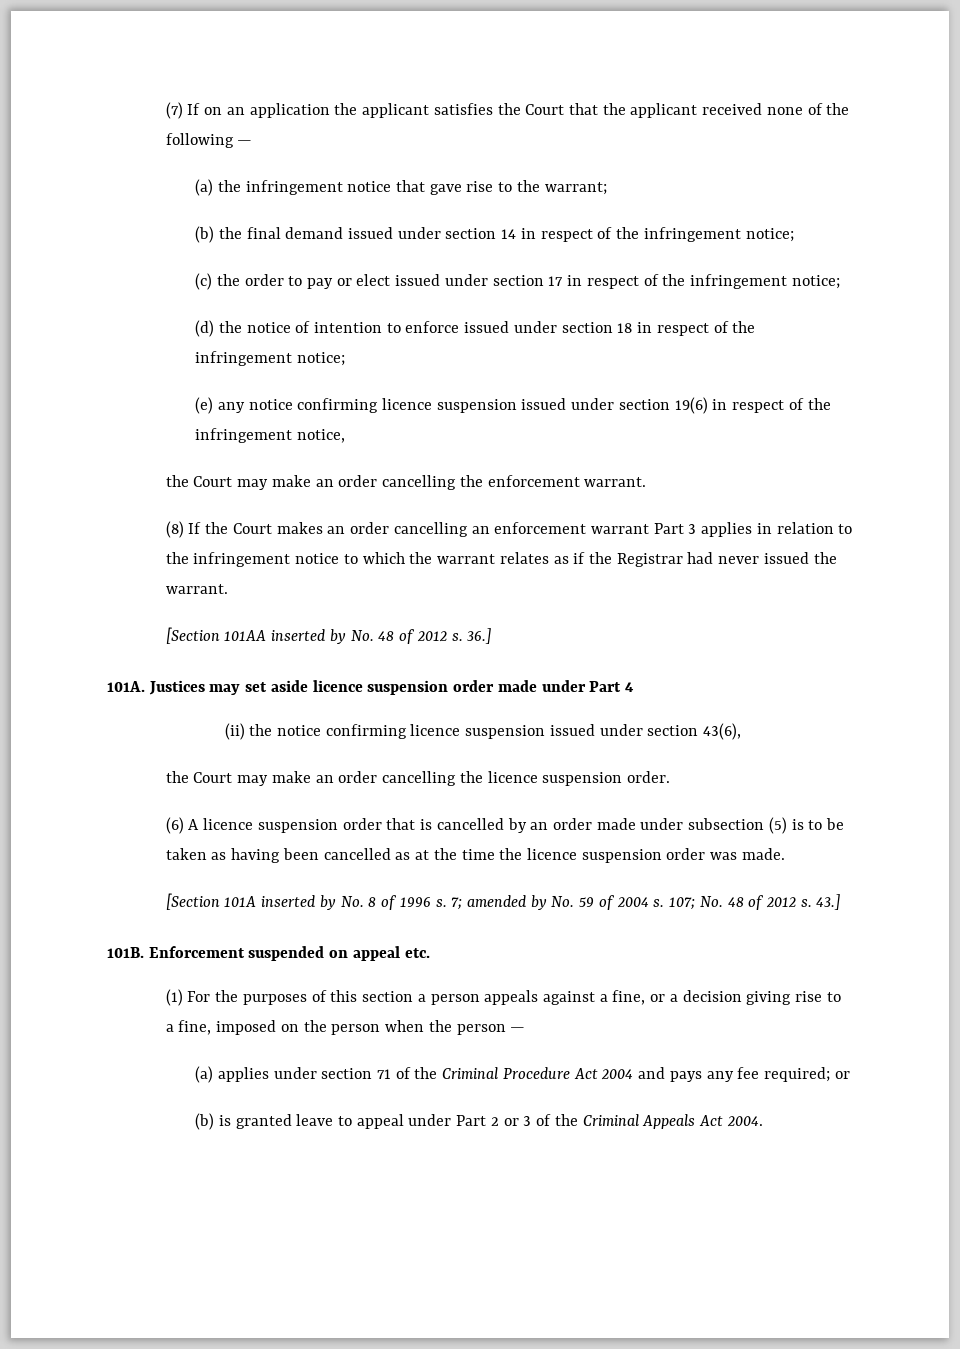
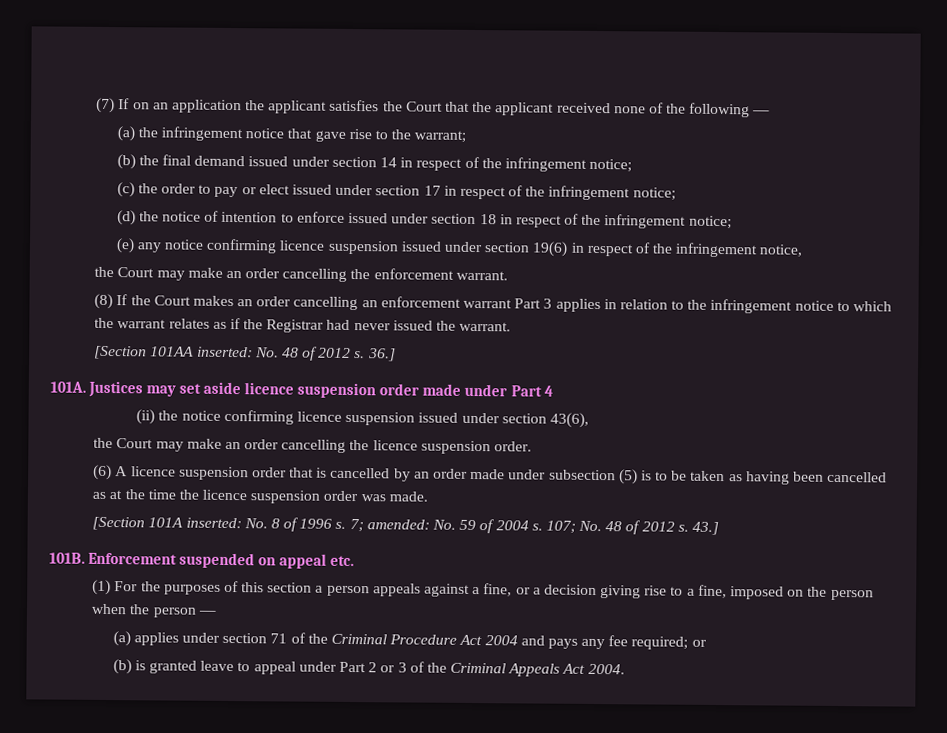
[271,629,346,644] inserted by -> [196,346,253,358] inserted:
[261,895,336,910] inserted by -> [185,517,242,529] inserted:
[467,895,547,910] amended by -> [366,519,430,530] amended:

